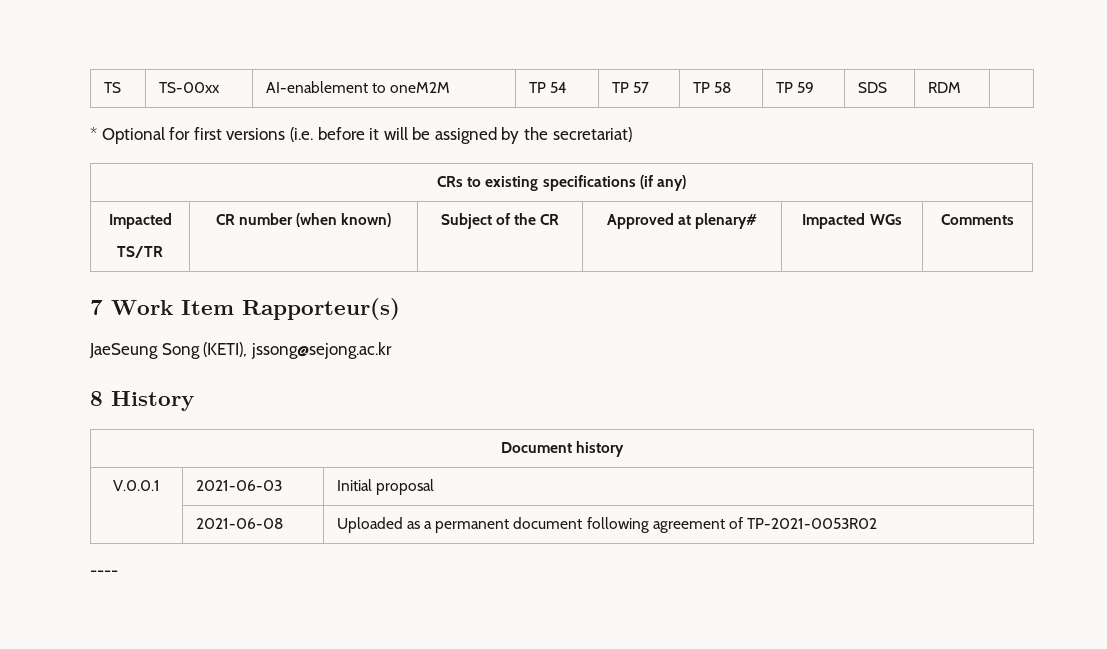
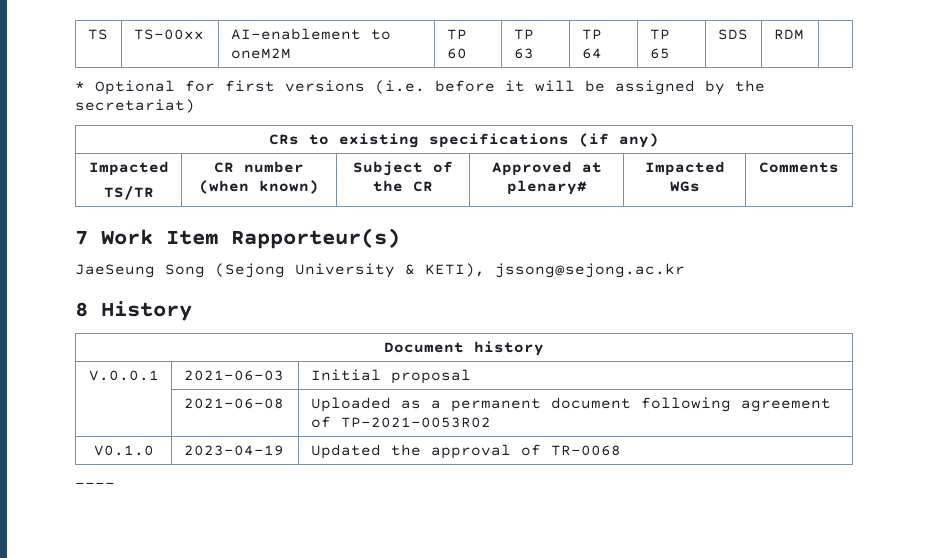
[549,82,567,93] [611,82,649,93] [692,82,731,93] [775,82,814,93] 54 | TP 57 | TP 58 | TP 59 -> [446,48,467,59] [513,29,534,40] [513,48,534,59] [581,29,602,40] [581,48,602,59] [649,29,670,40] [649,48,670,59] 60 | TP 63 | TP 64 | TP 65
[203,342,248,357] (KETI), -> [215,263,485,278] (Sejong University & KETI),
(878, 523) none -> [93,445,154,456] [183,445,284,456] [310,444,621,459] // V0.1.0 | 2023-04-19 | Updated the approval of TR-0068

